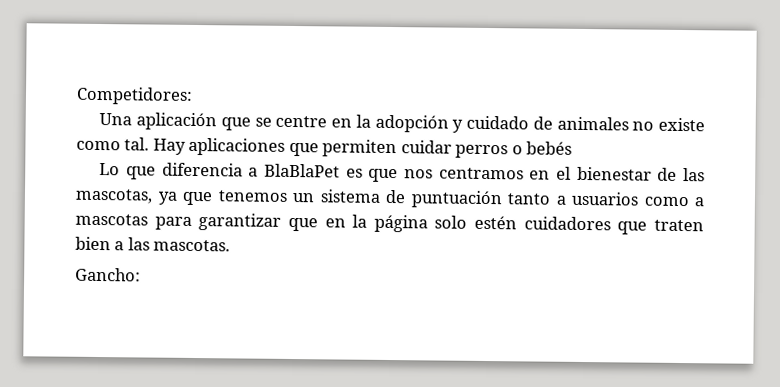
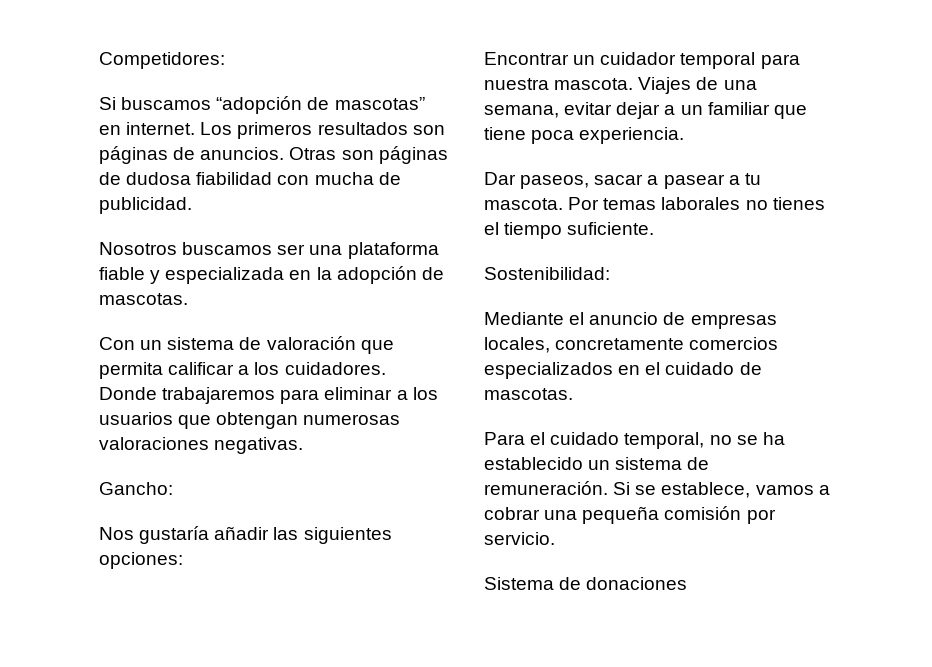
[99,112,705,133] [76,137,573,159] [99,162,705,183] [75,188,704,209] [75,213,704,235] [75,236,231,252] [75,267,141,282] Una aplicación que se centre en la adopción y cuidado de animales no existe como tal. Hay aplicaciones que permiten cuidar perros o bebés // Lo que diferencia a BlaBlaPet es que nos centramos en el bienestar de las mascotas, ya que tenemos un sistema de puntuación tanto a usuarios como a mascotas para garantizar que en la página solo estén cuidadores que traten bien a las mascotas. // Gancho: -> [99,96,425,114] [99,122,445,139] [99,146,448,164] [99,172,401,185] [99,197,192,214] [99,242,439,259] [99,266,444,284] [99,293,188,305] [99,336,394,354] [99,362,386,379] [99,387,438,404] [99,412,401,429] [99,437,304,454] [99,482,173,495] [99,526,392,544] [99,552,183,569] [484,52,800,69] [484,77,757,94] [484,102,807,119] [484,127,685,144] [484,172,761,189] [484,197,825,210] [484,222,655,239] [484,267,610,280] [484,312,777,329] [484,337,779,353] [484,362,762,379] [484,388,573,400] [484,432,785,449] [484,457,710,470] [484,481,830,498] [484,506,776,524] [484,532,555,545] [484,577,688,590] Si buscamos “adopción de mascotas” en internet. Los primeros resultados son páginas de anuncios. Otras son páginas de dudosa fiabilidad con mucha de publicidad. // Nosotros buscamos ser una plataforma fiable y especializada en la adopción de mascotas. // Con un sistema de valoración que permita calificar a los cuidadores. Donde trabajaremos para eliminar a los usuarios que obtengan numerosas valoraciones negativas. // Gancho: // Nos gustaría añadir las siguientes opciones: // Encontrar un cuidador temporal para nuestra mascota. Viajes de una semana, evitar dejar a un familiar que tiene poca experiencia. // Dar paseos, sacar a pasear a tu mascota. Por temas laborales no tienes el tiempo suficiente. // Sostenibilidad: // Mediante el anuncio de empresas locales, concretamente comercios especializados en el cuidado de mascotas. // Para el cuidado temporal, no se ha establecido un sistema de remuneración. Si se establece, vamos a cobrar una pequeña comisión por servicio. // Sistema de donaciones

